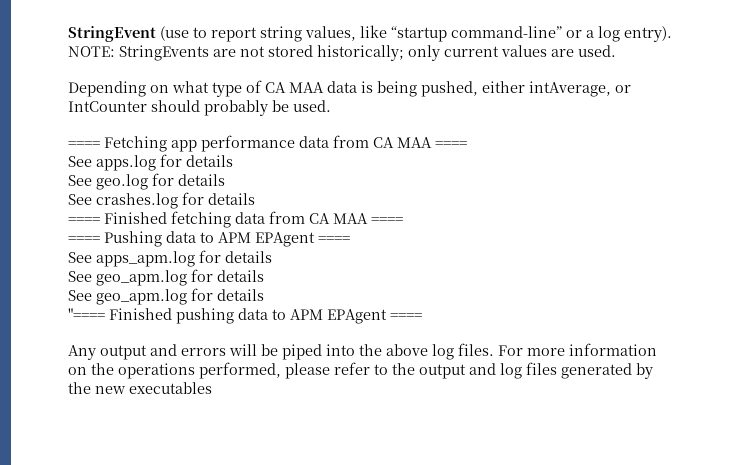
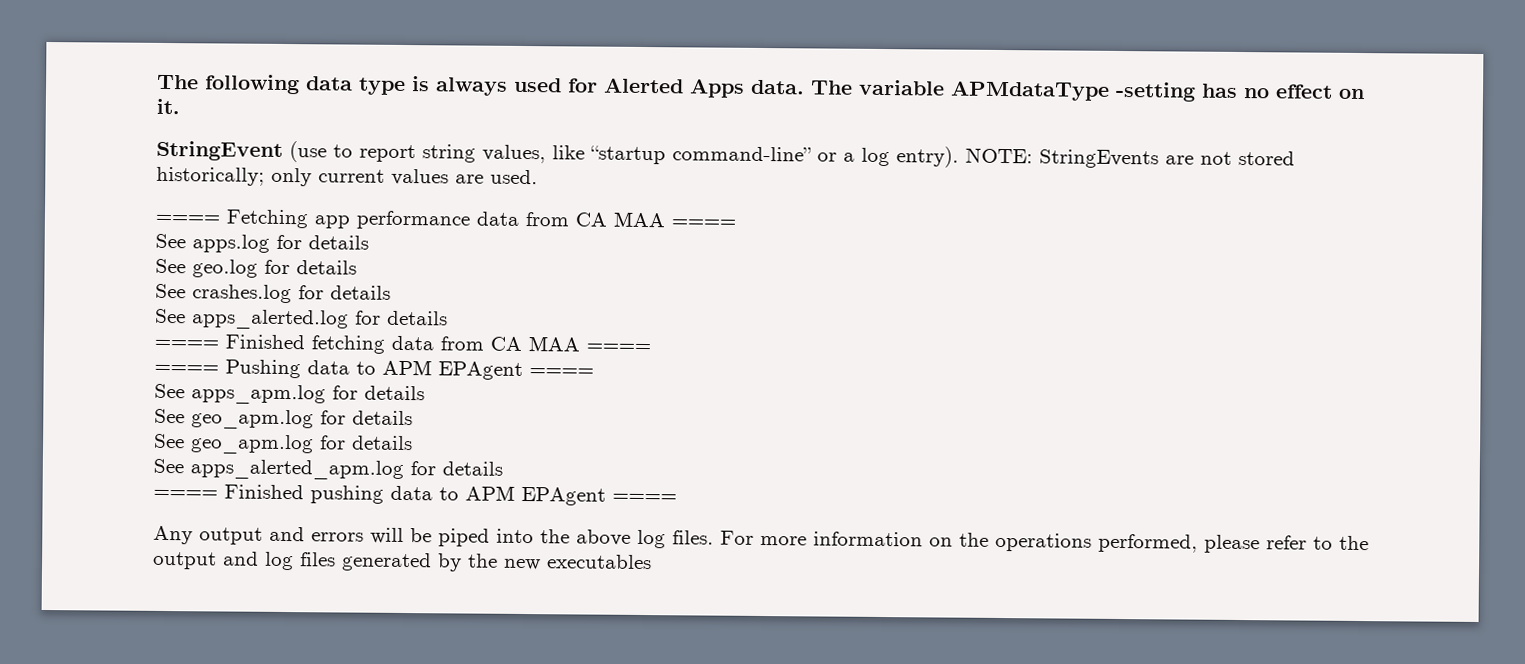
(68, 34) none -> [157,74,1365,102] [156,98,180,115] The following data type is always used for Alerted Apps data. The variable APMdataType -setting has no effect on it. //
[68,80,631,97] [68,100,331,116] // Depending on what type of CA MAA data is being pushed, either intAverage, or IntCounter should probably be used. -> (538, 177) none
(255, 199) none -> [155,308,448,330] // See apps_alerted.log for details
[68,308,105,320] "==== -> [153,458,503,480] [153,489,218,499] See apps_alerted_apm.log for details // ====

